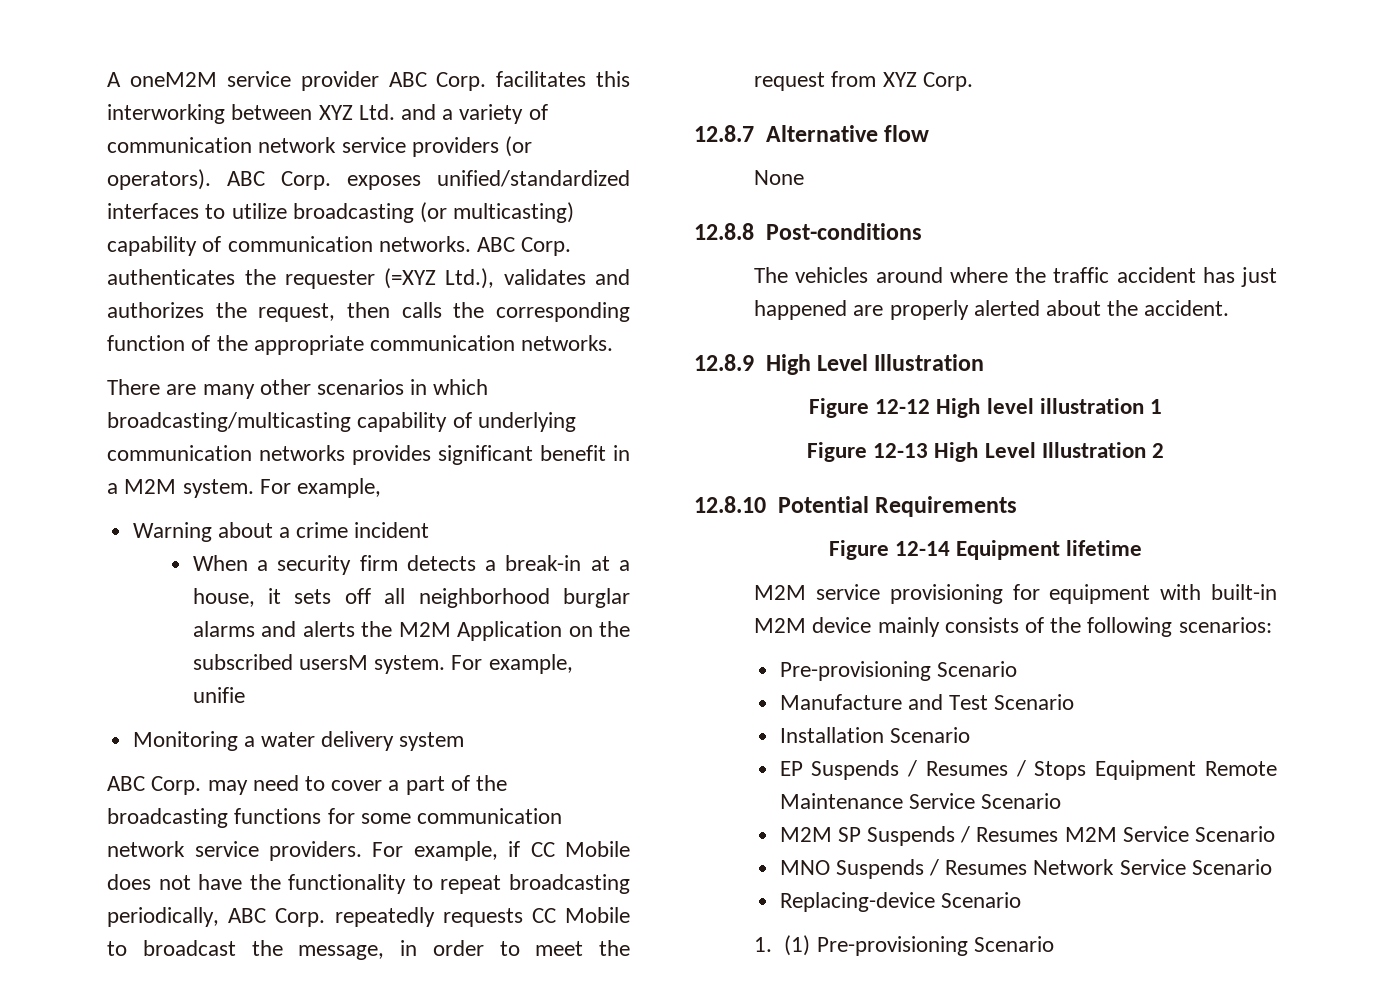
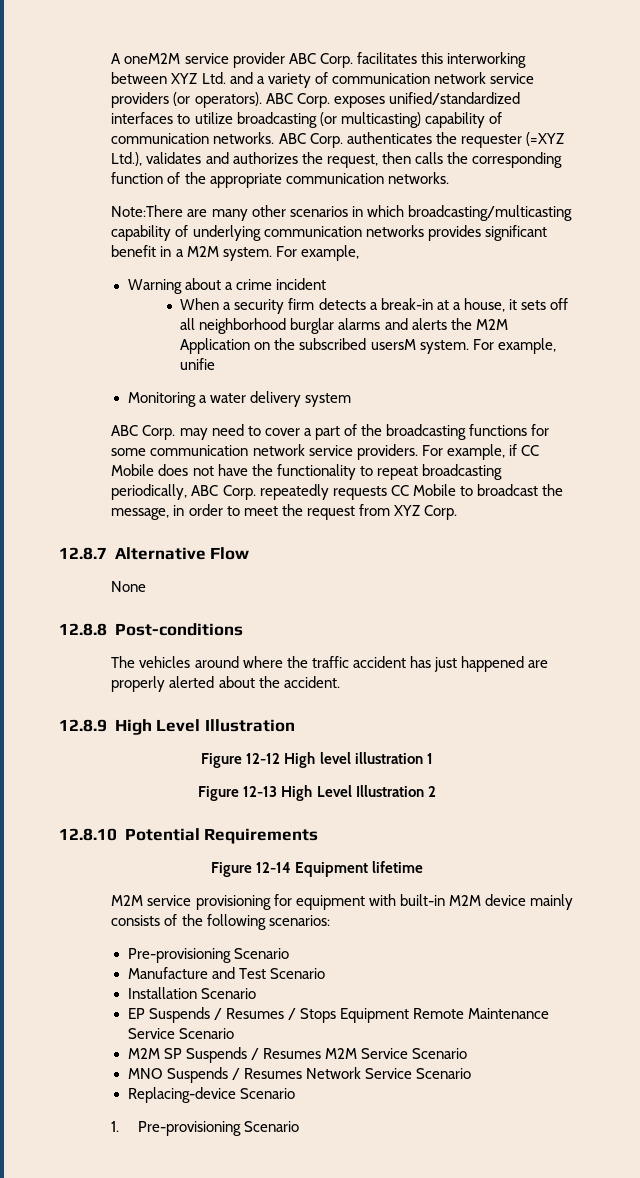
[107,379,161,395] There -> [111,205,184,217] Note:There
[883,125,929,142] flow -> [210,547,250,560] Flow
[784,935,811,956] (1) -> (120, 1126) none

